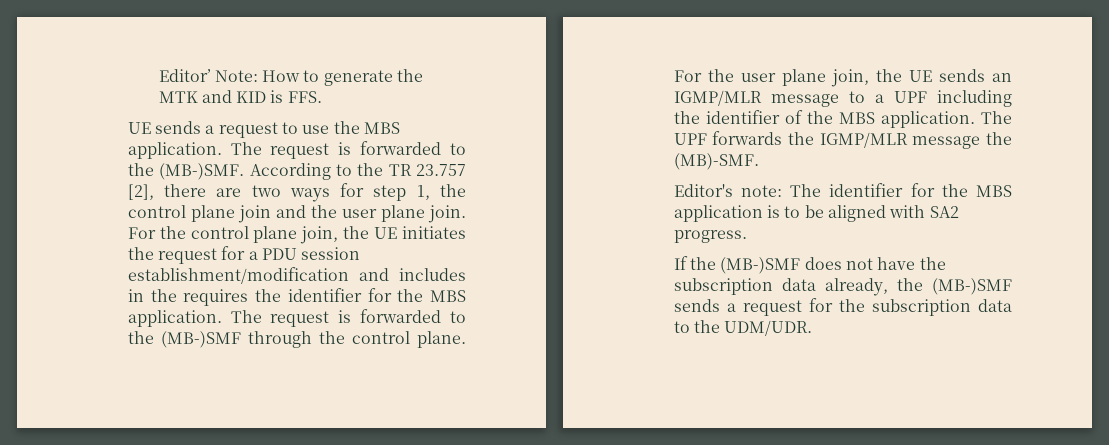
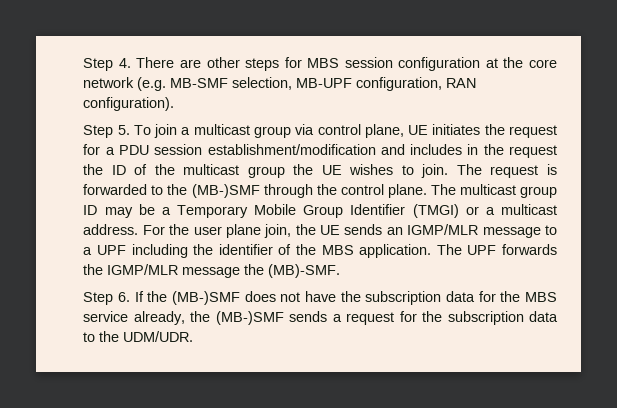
[158,69,424,86] [158,90,322,103] [127,121,401,138] [127,141,466,159] [127,163,466,180] [127,183,466,202] [127,205,467,223] [127,226,370,244] Editor’ Note: How to generate the MTK and KID is FFS. // UE sends a request to use the MBS application. The request is forwarded to the (MB-)SMF. According to the TR 23.757 [2], there are two ways for step 1, the control plane join and the user plane join. For the control plane join, the -> [83,57,557,71] [83,77,477,91] [83,97,175,111] [83,124,404,138] Step 4. There are other steps for MBS session configuration at the core network (e.g. MB-SMF selection, MB-UPF configuration, RAN configuration). // Step 5. To join a multicast group via control plane,
[183,288,467,306] [127,310,222,327] requires the identifier for the MBS application. -> [509,145,558,158] [83,164,449,178] request the ID of the multicast group the UE wishes to join.
(466, 339) none -> [430,184,557,198] [83,204,557,218] [83,224,139,235] The multicast group ID may be a Temporary Mobile Group Identifier (TMGI) or a multicast address.
[673,183,1012,197] [673,205,959,222] [673,230,747,243] Editor's note: The identifier for the MBS application is to be aligned with SA2 progress. // -> [83,292,131,305] Step 6.
(816, 284) none -> [478,291,557,302] [83,311,129,322] for the MBS service

